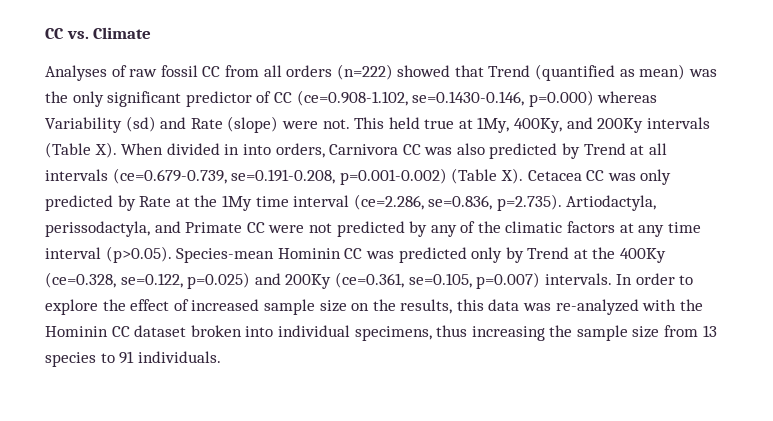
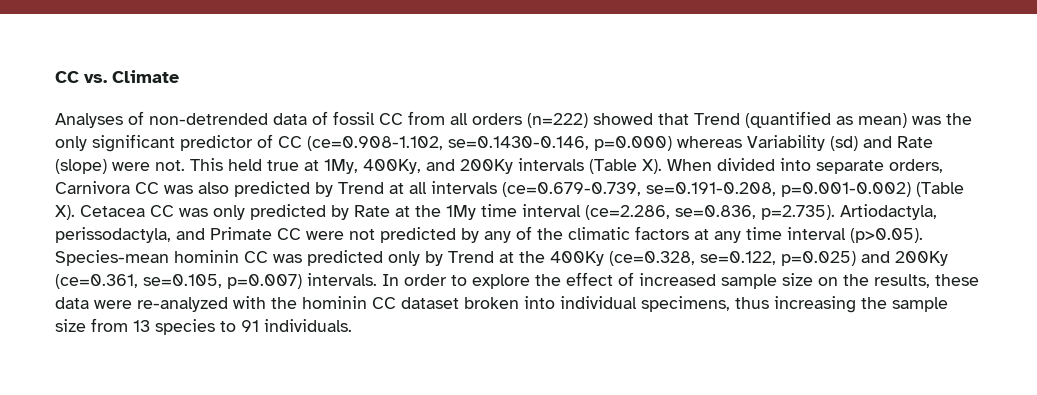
[129,69,158,77] raw -> [149,111,328,125] non-detrended data of
[224,144,271,155] in into -> [780,158,884,174] into separate
[277,248,341,259] Hominin -> [174,250,239,263] hominin
[456,299,552,311] this data was -> [935,274,979,286] [55,297,132,309] these data were
[45,326,108,337] Hominin -> [302,296,367,309] hominin

